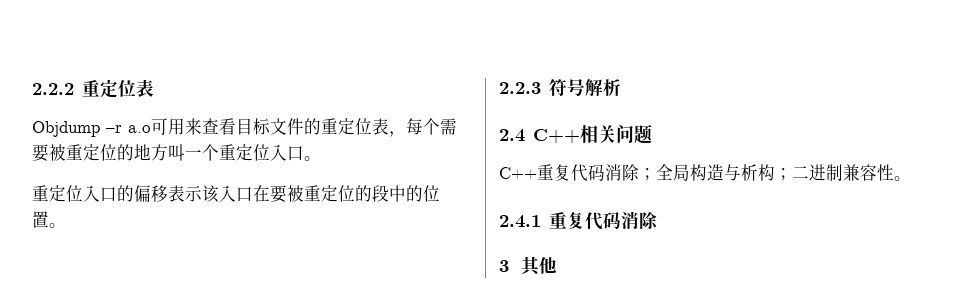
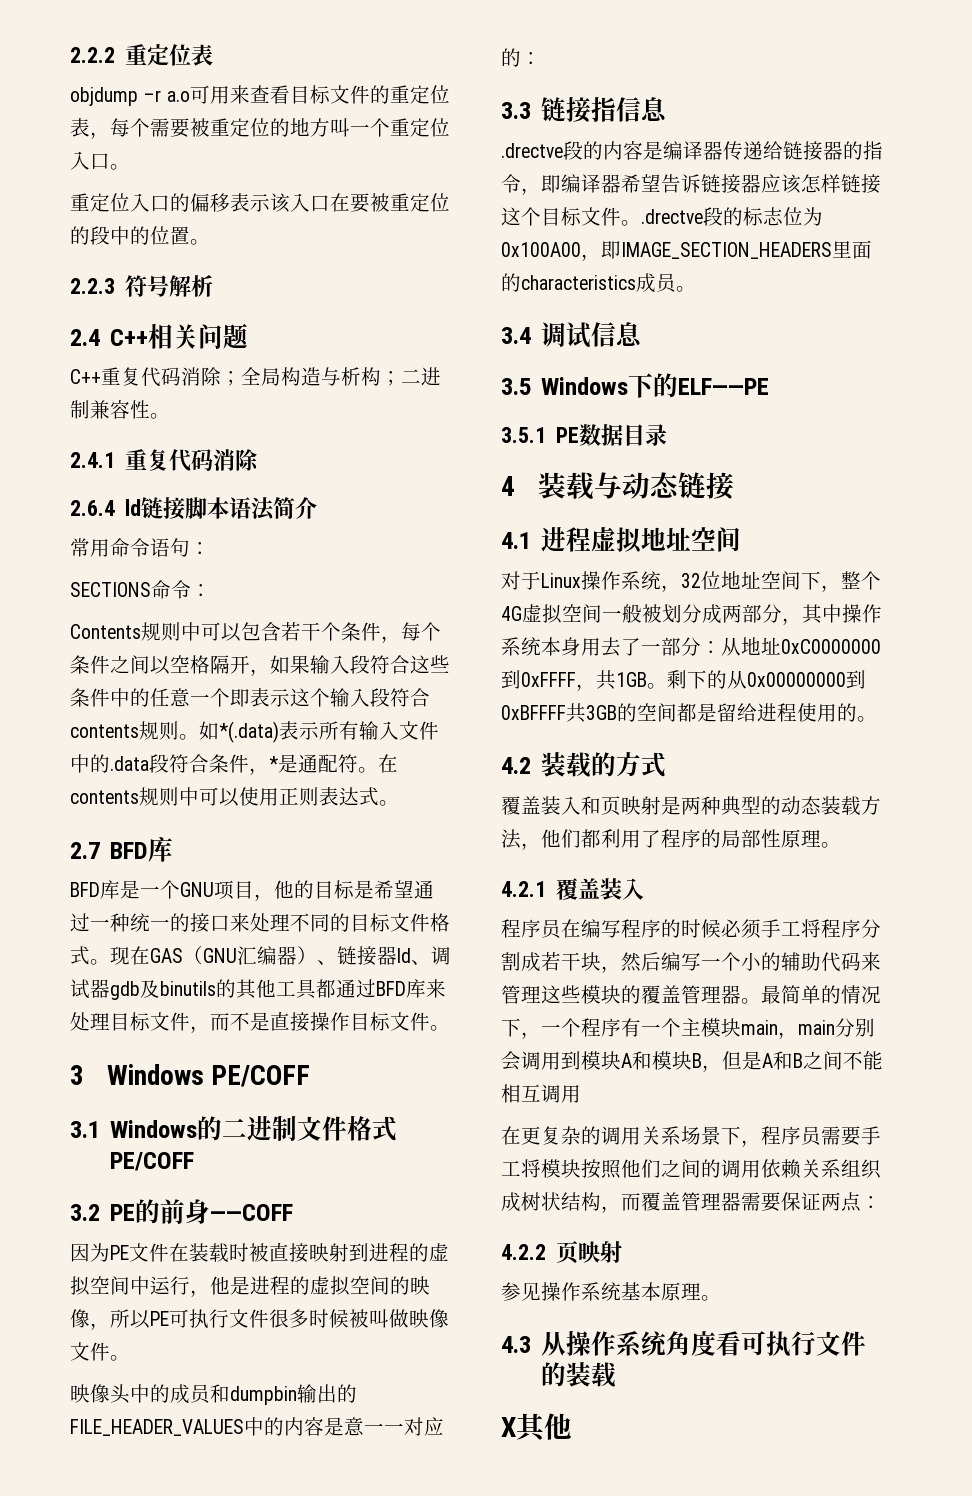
[32,121,100,137] Objdump -> [70,87,138,106] objdump
[499,260,509,272] 3 -> [70,497,317,521] [70,538,210,557] [70,580,211,599] [70,622,441,643] [70,655,450,676] [70,688,430,707] [70,721,439,743] [70,754,398,775] [70,787,399,807] [70,836,173,862] [70,880,434,901] [70,913,450,933] [70,946,451,966] [70,979,446,1000] [70,1011,450,1033] [70,1064,310,1087] [70,1116,397,1142] [109,1152,194,1171] [70,1199,293,1224] [70,1242,449,1263] [70,1276,430,1297] [70,1309,449,1330] [70,1342,130,1361] [70,1384,357,1405] [70,1417,444,1436] [501,48,541,67] [501,97,667,123] [501,141,883,161] [501,174,881,195] [501,207,823,226] [501,240,872,261] [501,273,696,293] [501,322,642,348] [501,373,769,398] [501,424,667,446] [501,472,734,500] [501,527,741,553] [501,571,881,592] [501,604,882,625] [501,637,881,657] [501,670,866,691] [501,703,877,723] [501,752,666,778] [501,796,881,816] [501,829,841,850] [501,878,644,900] [501,919,881,939] [501,952,881,973] [501,985,881,1004] [501,1018,875,1039] [501,1051,883,1072] [501,1084,581,1103] [501,1126,881,1147] [501,1159,881,1179] [501,1192,881,1213] [501,1241,622,1264] [501,1282,721,1301] [501,1331,866,1357] [540,1362,616,1388] [501,1417,516,1437] 2.6.4 ld链接脚本语法简介 // 常用命令语句： // SECTIONS命令： // Contents规则中可以包含若干个条件，每个条件之间以空格隔开，如果输入段符合这些条件中的任意一个即表示这个输入段符合contents规则。如*(.data)表示所有输入文件中的.data段符合条件，*是通配符。在contents规则中可以使用正则表达式。 // 2.7 BFD库 // BFD库是一个GNU项目，他的目标是希望通过一种统一的接口来处理不同的目标文件格式。现在GAS（GNU汇编器）、链接器ld、调试器gdb及binutils的其他工具都通过BFD库来处理目标文件，而不是直接操作目标文件。 // 3 Windows PE/COFF // 3.1 Windows的二进制文件格式PE/COFF // 3.2 PE的前身——COFF // 因为PE文件在装载时被直接映射到进程的虚拟空间中运行，他是进程的虚拟空间的映像，所以PE可执行文件很多时候被叫做映像文件。 // 映像头中的成员和dumpbin输出的FILE_HEADER_VALUES中的内容是意一一对应的： // 3.3链接指信息 // .drectve段的内容是编译器传递给链接器的指令，即编译器希望告诉链接器应该怎样链接这个目标文件。.drectve段的标志位为0x100A00，即IMAGE_SECTION_HEADERS里面的characteristics成员。 // 3.4调试信息 // 3.5 Windows下的ELF——PE // 3.5.1 PE数据目录 // 4装载与动态链接 // 4.1进程虚拟地址空间 // 对于Linux操作系统，32位地址空间下，整个4G虚拟空间一般被划分成两部分，其中操作系统本身用去了一部分：从地址0xC0000000到0xFFFF，共1GB。剩下的从0x00000000到0xBFFFF共3GB的空间都是留给进程使用的。 // 4.2装载的方式 // 覆盖装入和页映射是两种典型的动态装载方法，他们都利用了程序的局部性原理。 // 4.2.1覆盖装入 // 程序员在编写程序的时候必须手工将程序分割成若干块，然后编写一个小的辅助代码来管理这些模块的覆盖管理器。最简单的情况下，一个程序有一个主模块main，main分别会调用到模块A和模块B，但是A和B之间不能相互调用 // 在更复杂的调用关系场景下，程序员需要手工将模块按照他们之间的调用依赖关系组织成树状结构，而覆盖管理器需要保证两点： // 4.2.2页映射 // 参见操作系统基本原理。 // 4.3从操作系统角度看可执行文件的装载 // X

